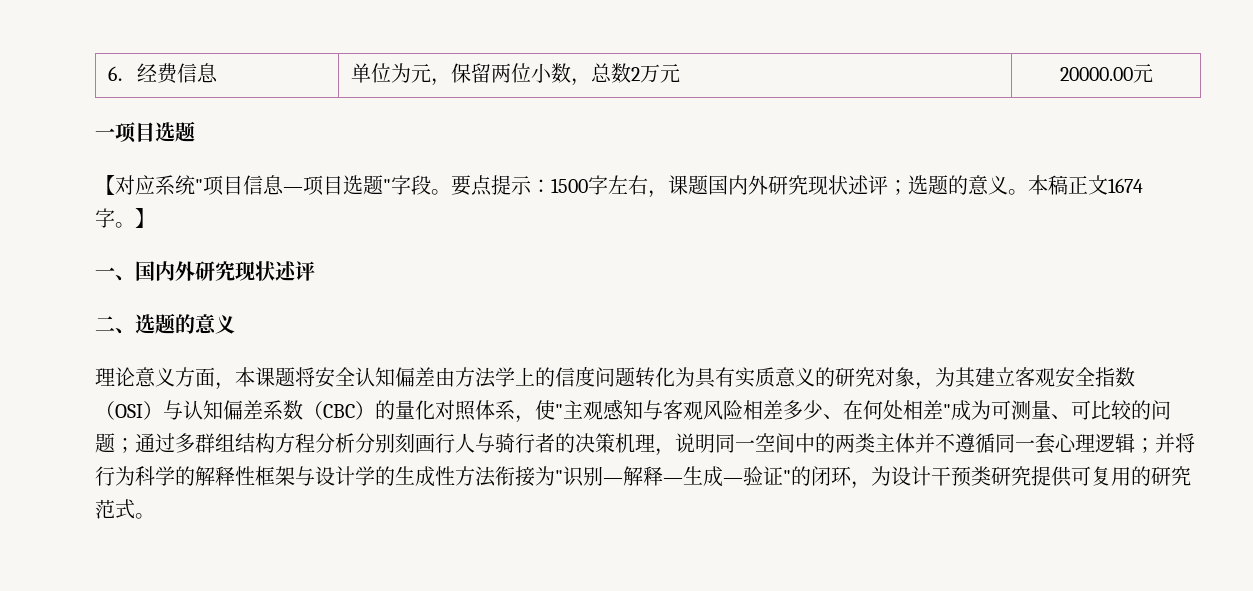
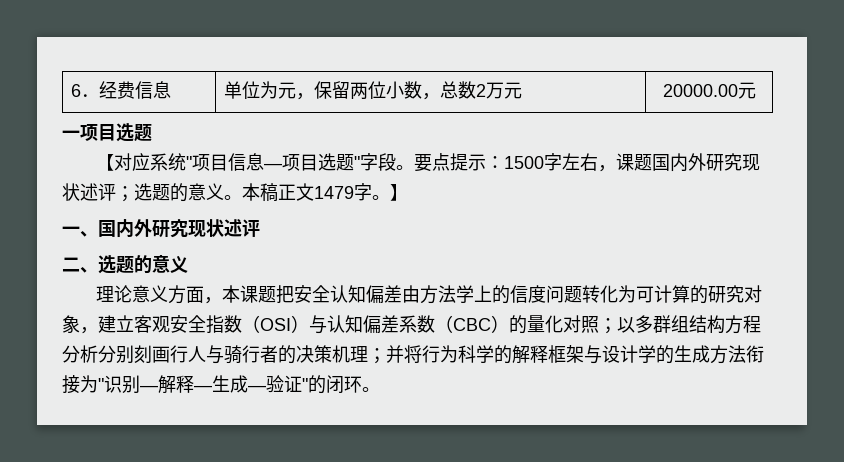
[1108,178,1143,193] 1674 -> [314,186,354,199] 1479
[295,367,315,387] 将 -> [275,285,294,304] 把
[695,367,815,388] 具有实质意义 -> [635,285,690,303] 可计算
[935,367,976,388] 为其 -> (98, 330) none
[475,399,1171,423] [95,433,175,453] 体系，使"主观感知与客观风险相差多少、在何处相差"成为可测量、可比较的问题；通过 -> [599,317,635,334] ；以
[655,433,1135,456] ，说明同一空间中的两类主体并不遵循同一套心理逻辑 -> (368, 354) none
[235,466,255,486] 性 -> (548, 354) none
[435,466,455,486] 性 -> (710, 354) none
[851,466,1191,489] [95,499,135,519] ，为设计干预类研究提供可复用的研究范式 -> (362, 384) none

